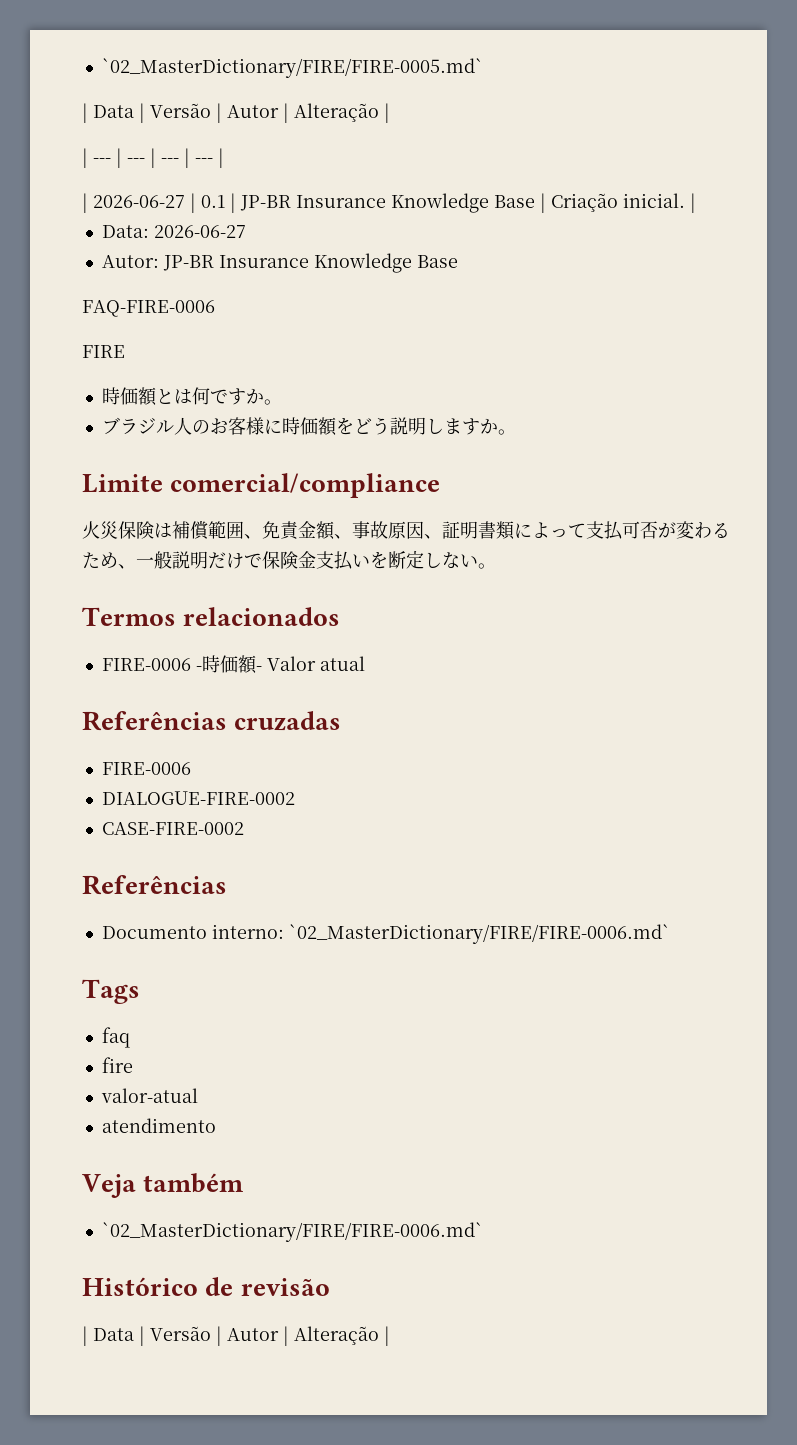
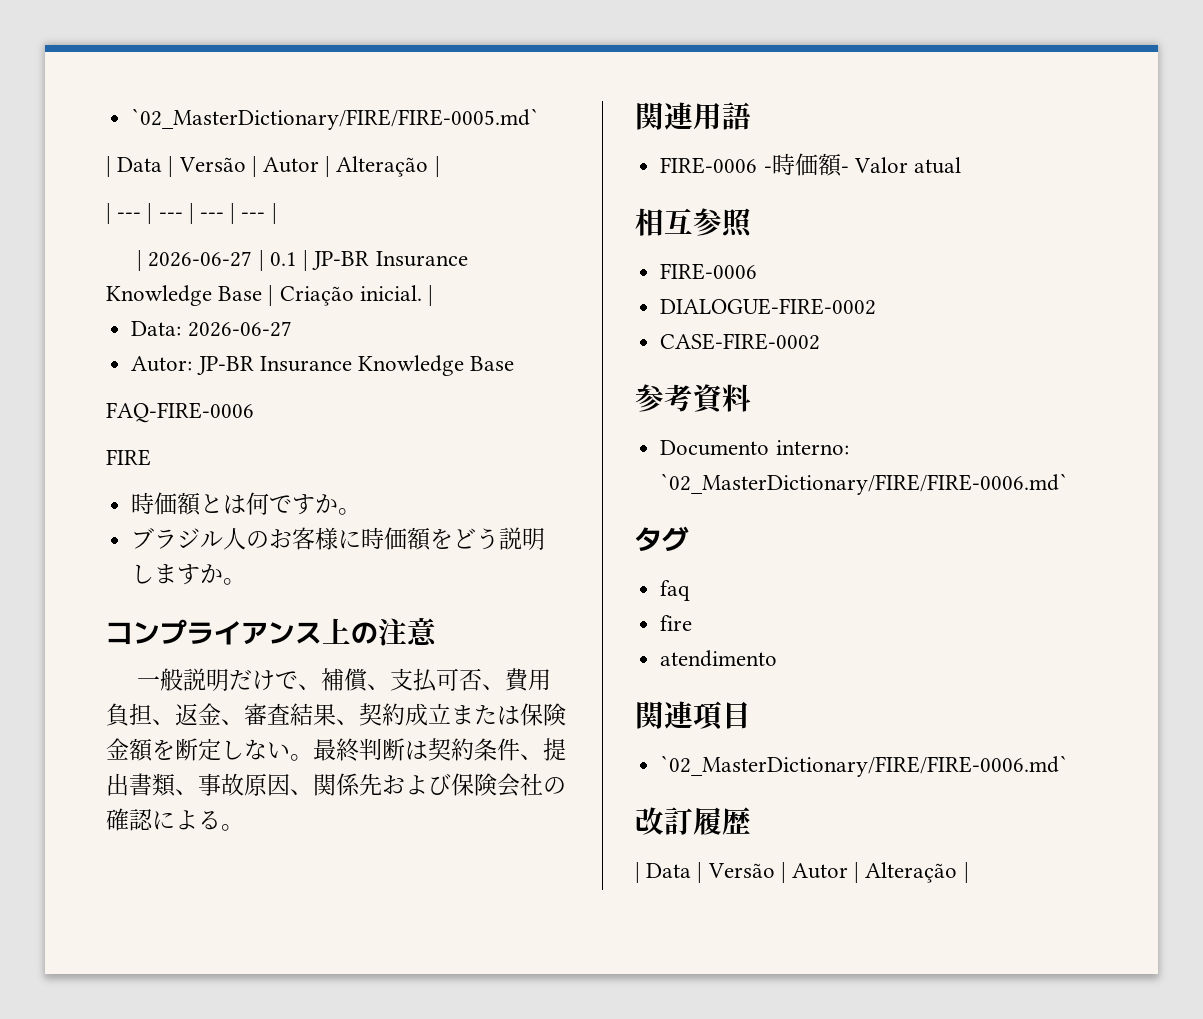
[82,473,441,498] [82,520,730,540] [82,550,496,570] [82,607,341,626] Limite comercial/compliance // 火災保険は補償範囲、免責金額、事故原因、証明書類によって支払可否が変わるため、一般説明だけで保険金支払いを断定しない。 // Termos relacionados -> [106,617,437,646] [137,668,552,692] [106,703,566,727] [106,738,566,762] [106,773,566,797] [106,808,244,831] [635,102,751,130] コンプライアンス上の注意 // 一般説明だけで、補償、支払可否、費用負担、返金、審査結果、契約成立または保険金額を断定しない。最終判断は契約条件、提出書類、事故原因、関係先および保険会社の確認による。 // 関連用語
[82,711,342,731] Referências cruzadas -> [635,208,753,238] 相互参照
[82,875,227,895] Referências -> [635,384,751,414] 参考資料
[82,979,140,1004] Tags -> [635,526,689,552] タグ
[100,1088,198,1103] // valor-atual -> (693, 623) none
[82,1173,245,1198] [101,1222,483,1242] [82,1277,330,1296] Veja também // `02_MasterDictionary/FIRE/FIRE-0006.md` // Histórico de revisão -> [635,701,751,730] [660,755,1069,777] [635,807,751,835] 関連項目 // `02_MasterDictionary/FIRE/FIRE-0006.md` // 改訂履歴

